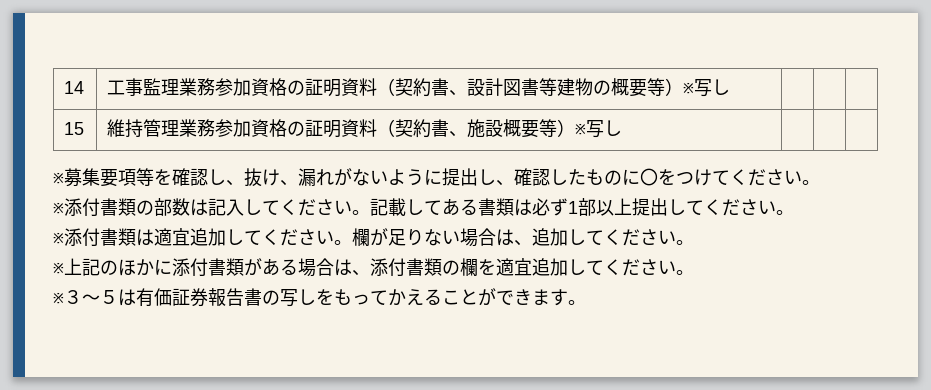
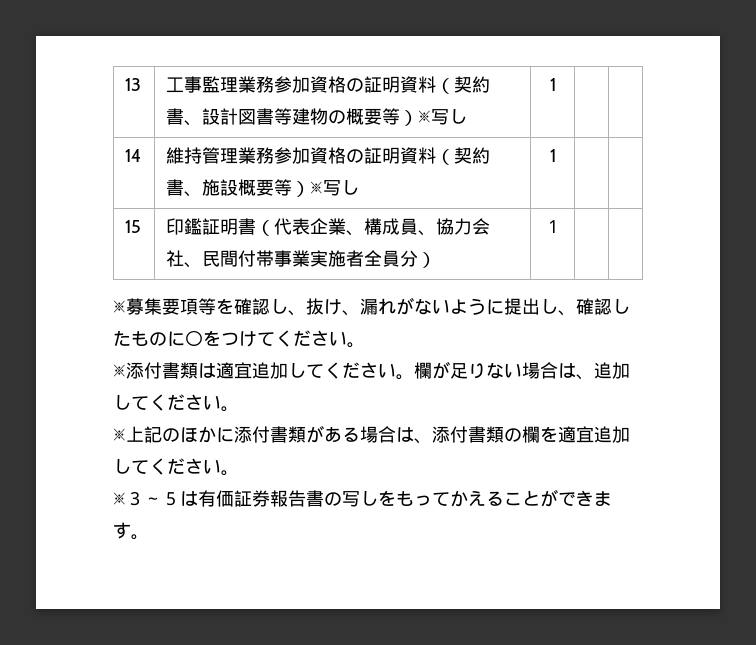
[64,81,85,94] 14 -> [125,78,142,91] 13
[64,122,85,135] | | // 15 -> [549,78,556,91] [125,149,142,162] 1 | | // 14
(623, 128) none -> [549,149,556,162] [125,220,142,233] [166,218,491,236] [166,250,437,268] [543,220,562,233] 1 | | // 15 | 印鑑証明書（代表企業、構成員、協力会社、民間付帯事業実施者全員分） | １
[53,198,794,217] // ※添付書類の部数は記入してください。記載してある書類は必ず1部以上提出してください。 -> (365, 345) none

